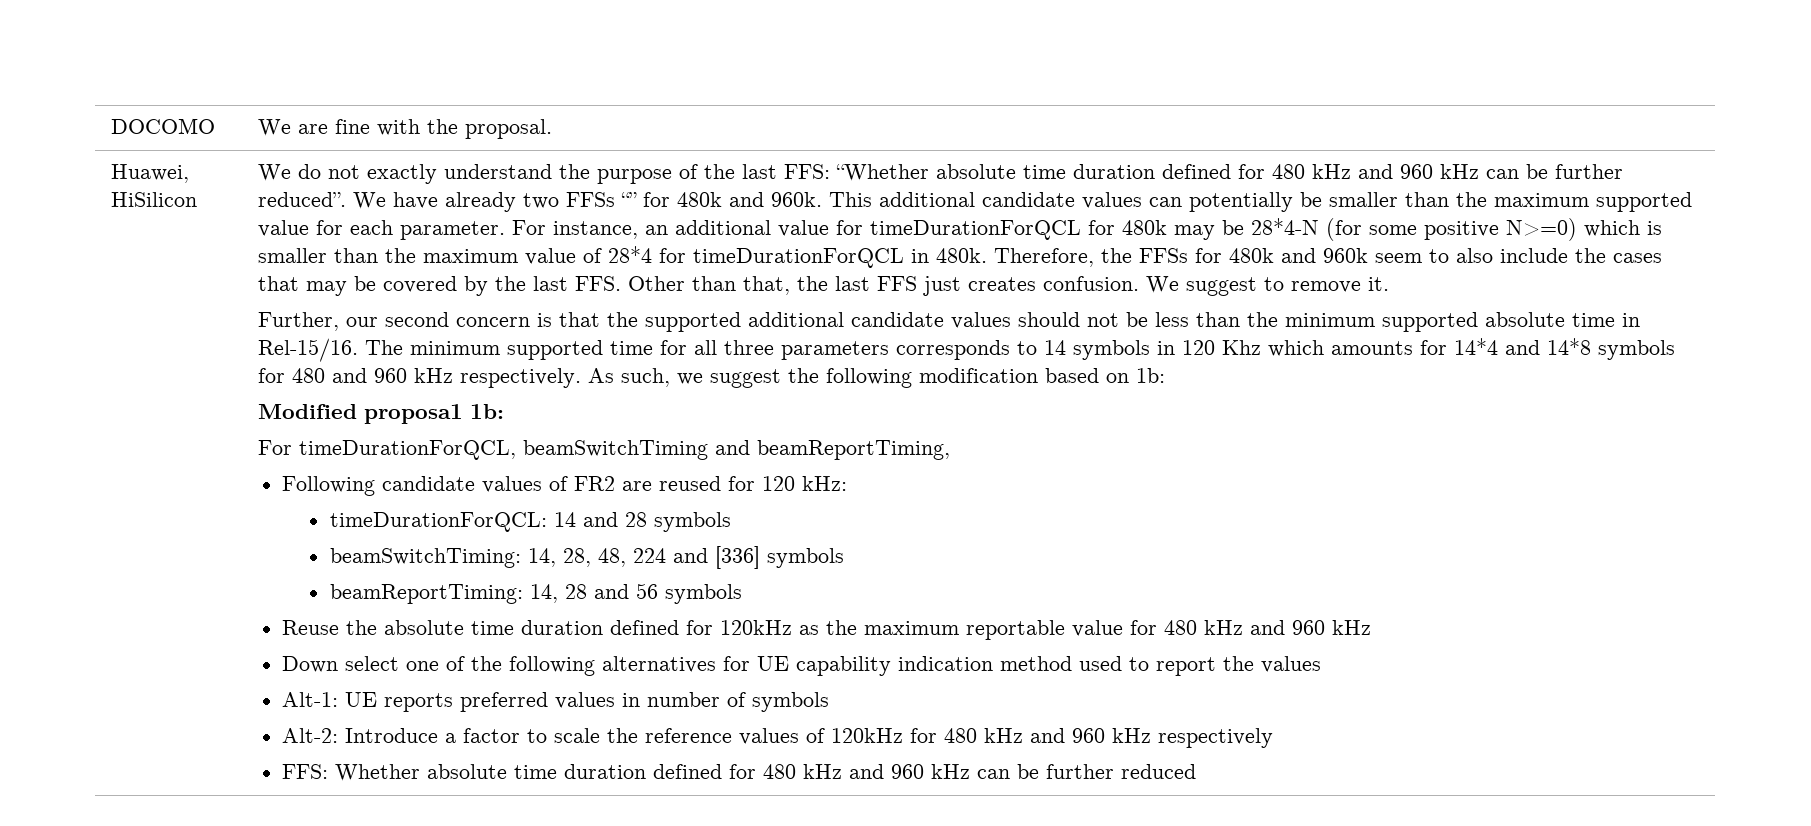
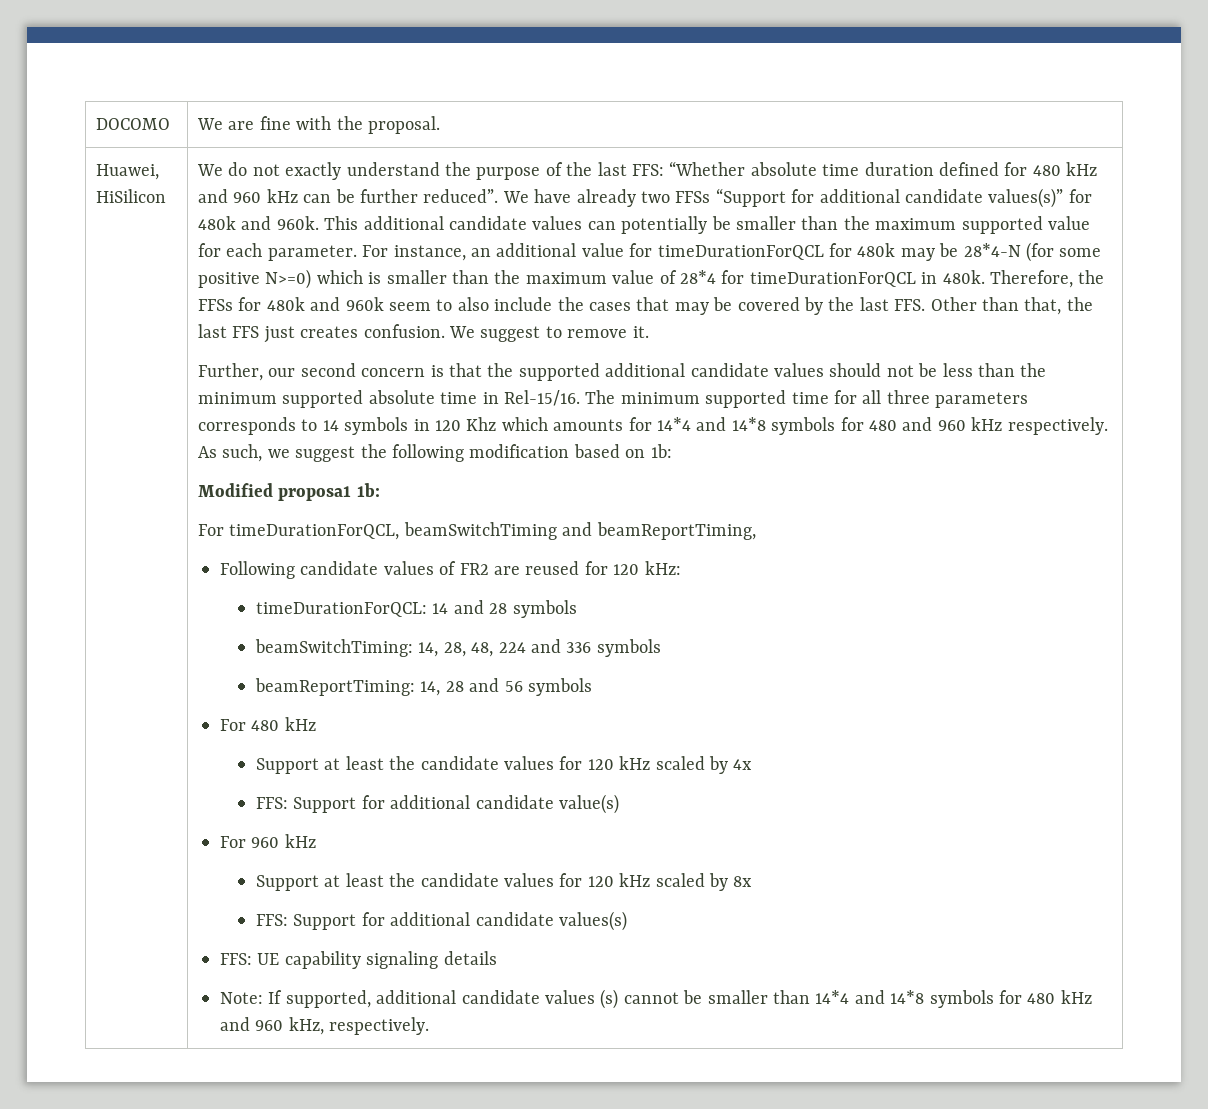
[621,192,638,207] “” -> [715,188,1064,208] “Support for additional candidate values(s)”
[714,546,760,569] [336] -> [566,642,592,653] 336
[281,620,1371,640] [281,656,1321,676] [281,692,829,712] [281,728,1273,748] [281,764,1196,781] Reuse the absolute time duration defined for 120kHz as the maximum reportable value for 480 kHz and 960 kHz // Down select one of the following alternatives for UE capability indication method used to report the values // Alt-1: UE reports preferred values in number of symbols // Alt-2: Introduce a factor to scale the reference values of 120kHz for 480 kHz and 960 kHz respectively // FFS: Whether absolute time duration defined for 480 kHz and 960 kHz can be further reduced -> [219,717,316,731] [255,756,753,774] [255,794,619,814] [219,834,316,848] [255,873,753,891] [255,911,627,931] [219,951,497,969] [219,989,1092,1009] [219,1017,430,1035] For 480 kHz // Support at least the candidate values for 120 kHz scaled by 4x // FFS: Support for additional candidate value(s) // For 960 kHz // Support at least the candidate values for 120 kHz scaled by 8x // FFS: Support for additional candidate values(s) // FFS: UE capability signaling details // Note: If supported, additional candidate values (s) cannot be smaller than 14*4 and 14*8 symbols for 480 kHz and 960 kHz, respectively.

